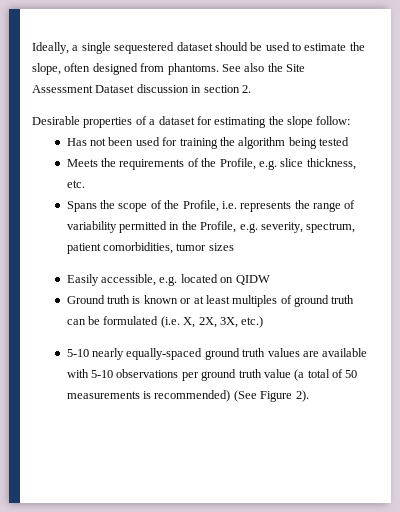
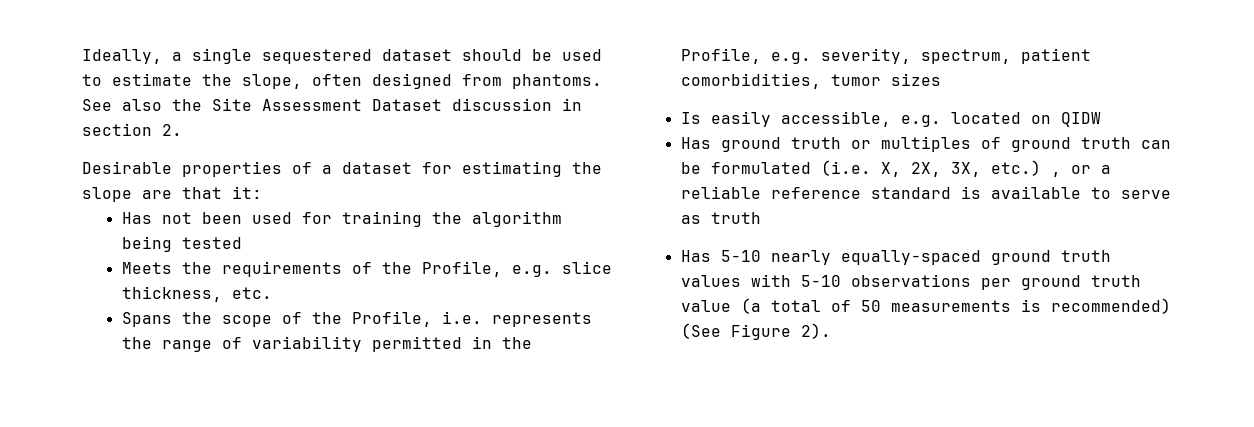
[316,116,351,125] follow: -> [142,186,262,199] are that it:
[66,274,99,286] Easily -> [680,111,771,127] Is easily
[66,295,230,304] Ground truth is known or at least -> [680,137,871,152] Has ground truth or
(264, 322) // -> [1050,165,1111,177] [680,186,1171,199] [680,212,761,224] [680,250,711,262] , or a reliable reference standard is available to serve as truth // Has
[302,348,368,357] are available -> (741, 281) none

